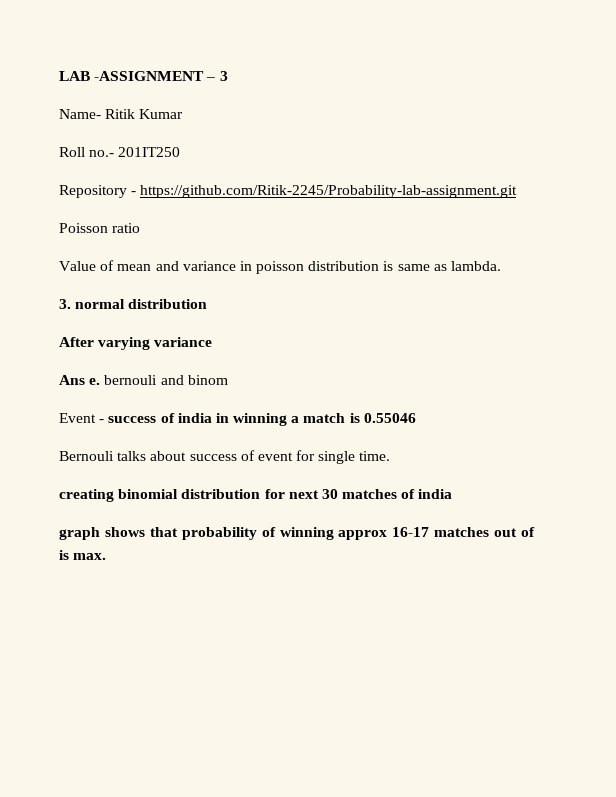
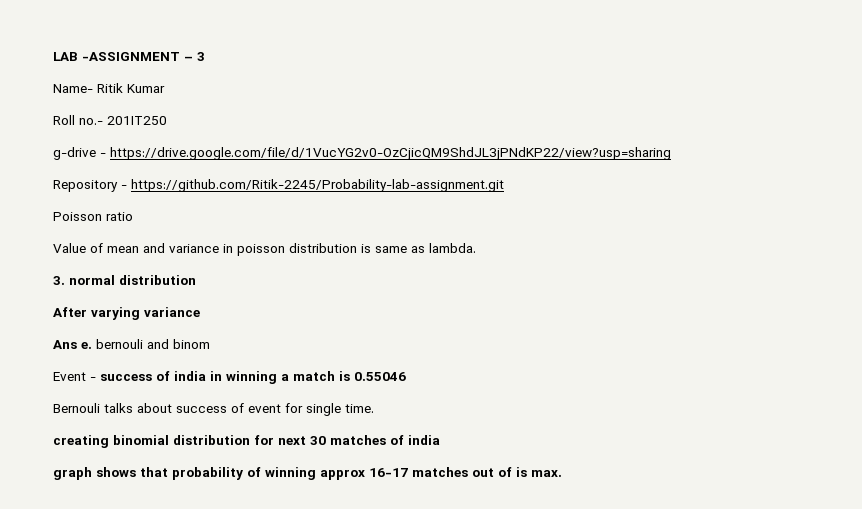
(181, 152) none -> [53,147,671,160] // g-drive - https://drive.google.com/file/d/1VucYG2v0-OzCjicQM9ShdJL3jPNdKP22/view?usp=sharing

